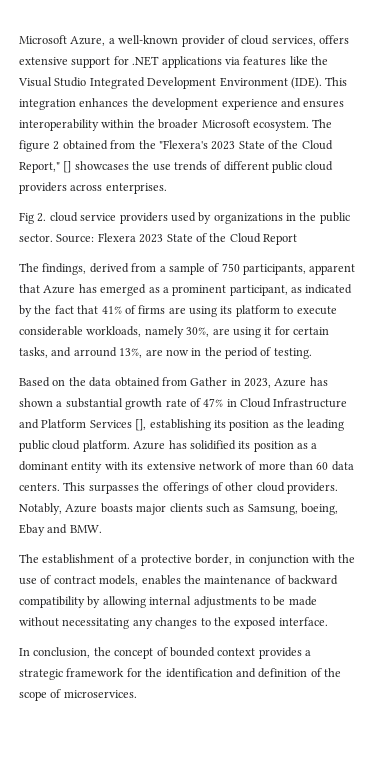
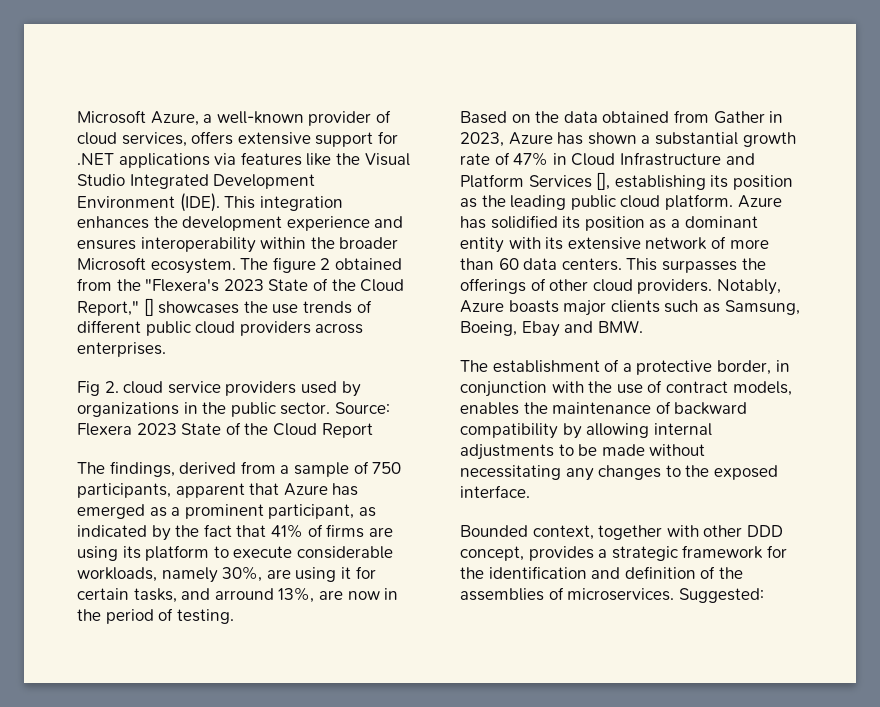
[301,503,338,515] boeing, -> [460,321,517,336] Boeing,
[19,647,256,659] In conclusion, the concept of bounded context -> [460,525,783,540] [460,546,524,561] Bounded context, together with other DDD concept,
[19,691,47,701] scope -> [460,588,544,601] assemblies
(137, 694) none -> [678,588,764,603] Suggested:

